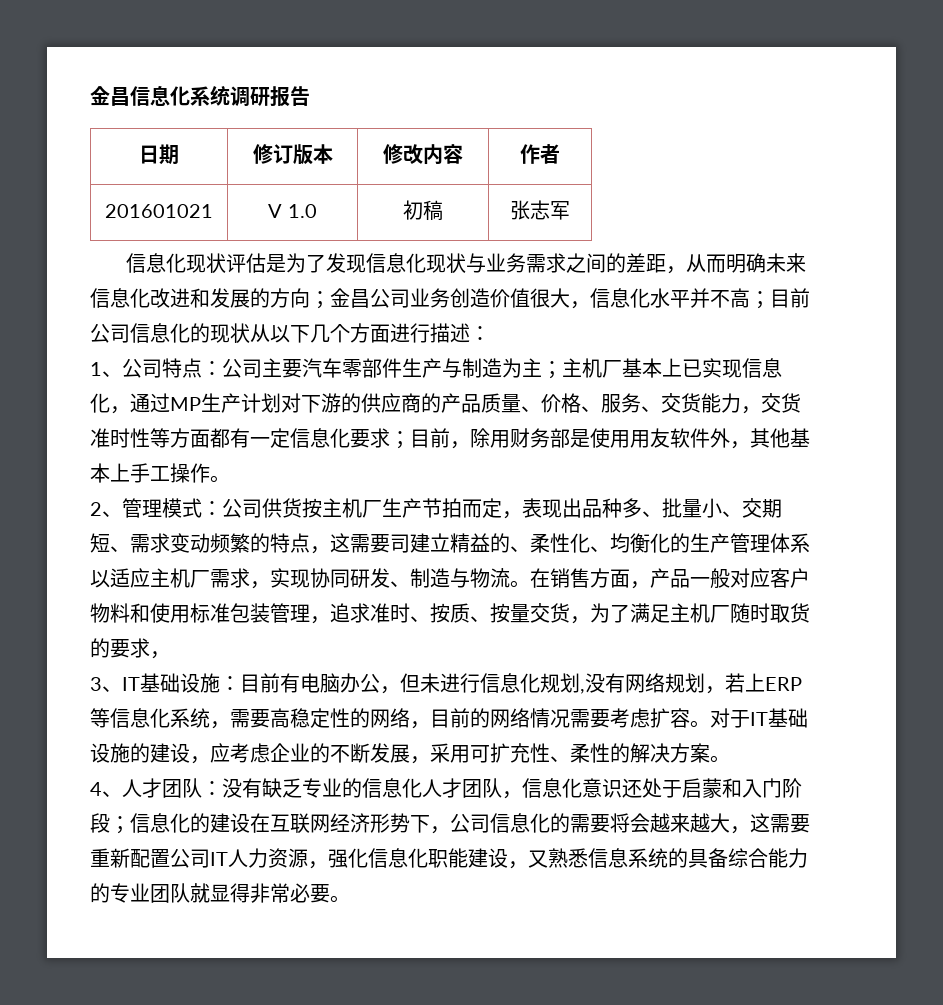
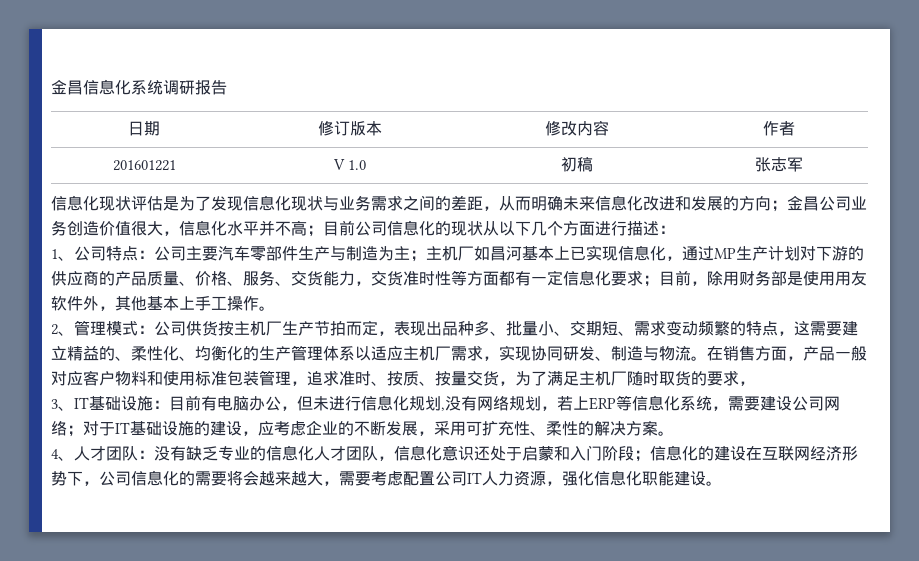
[105,204,213,218] 201601021 -> [112,160,176,171] 201601221
(622, 369) none -> [474,246,522,261] 如昌河
[390,534,410,553] 司 -> (842, 328) none
[270,708,710,729] 高稳定性的网络，目前的网络情况需要考虑扩容。 -> [760,396,840,411] [51,421,83,437] 建设公司网络；
[750,813,810,833] [90,848,130,868] 这需要重新 -> [339,470,403,486] 需要考虑
[508,848,808,869] [90,883,330,903] ，又熟悉信息系统的具备综合能力的专业团队就显得非常必要 -> (706, 478) none

